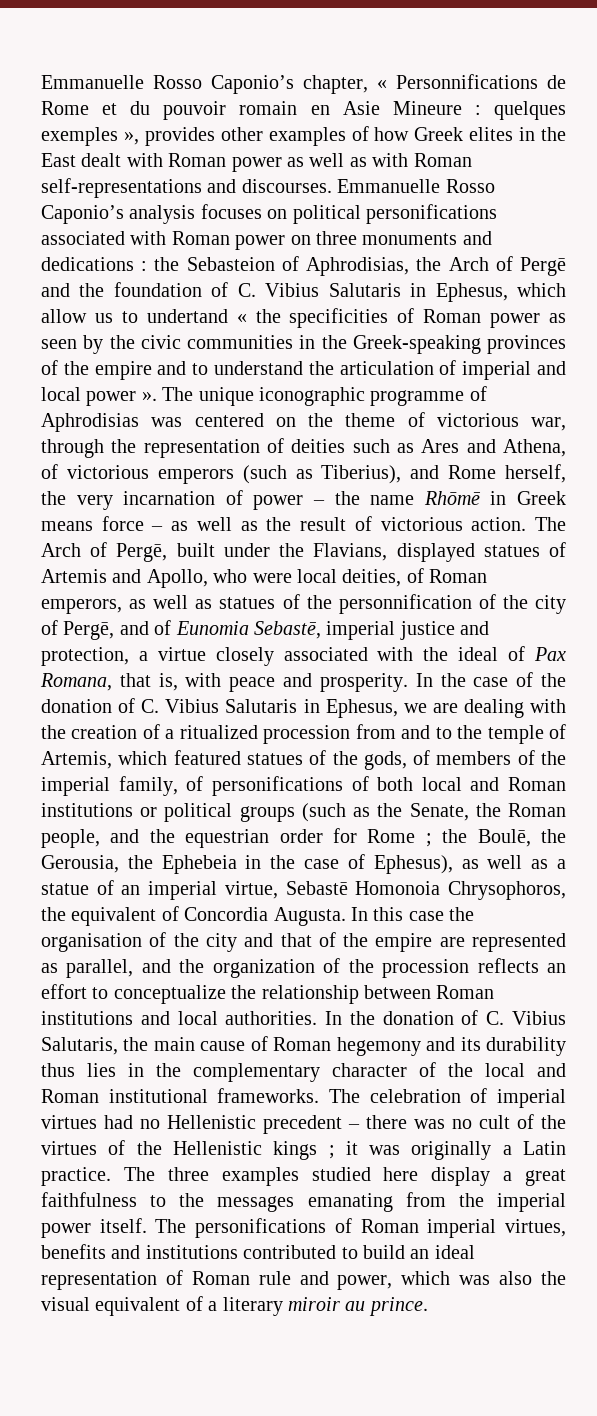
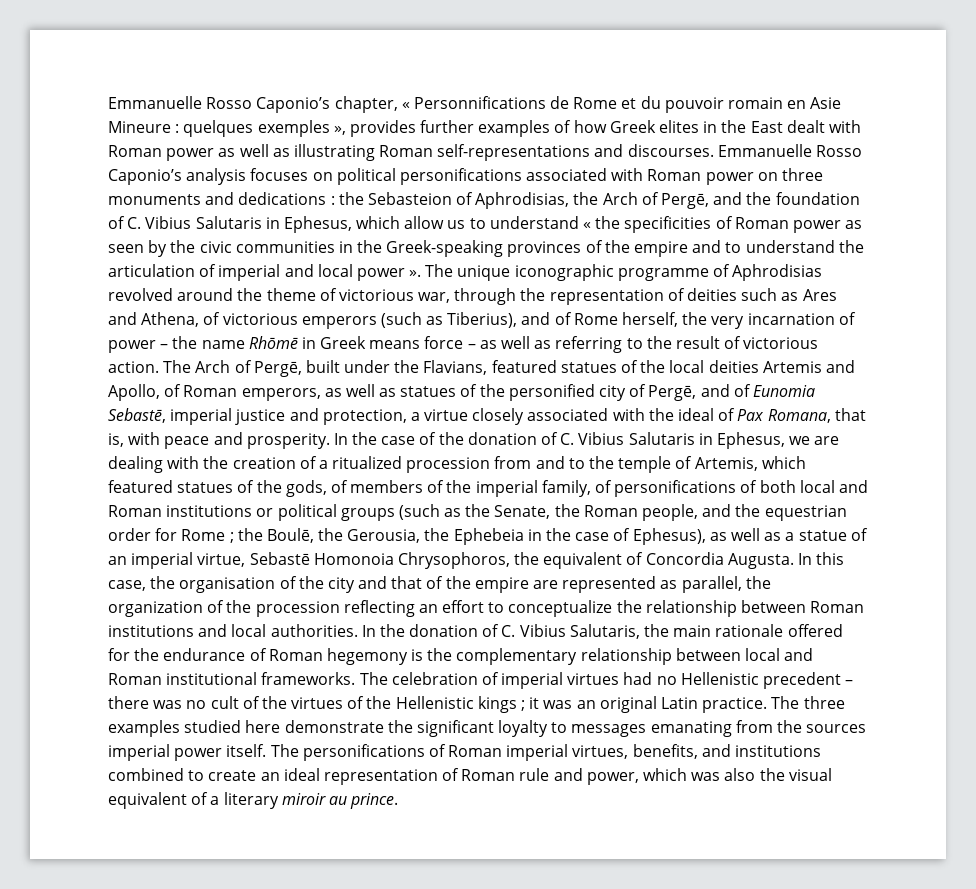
[220,127,263,141] other -> [420,120,475,133] further
[372,153,409,167] with -> [293,144,375,161] illustrating
[520,257,566,276] Pergē -> [661,193,710,209] Pergē,
[146,309,228,323] undertand -> [489,216,579,229] understand
[151,413,296,427] was centered on -> [108,288,234,301] revolved around
(440, 472) none -> [554,312,572,325] of
(258, 526) none -> [555,336,643,353] referring to
[396,542,566,562] [41,569,402,588] displayed statues of Artemis and Apollo, who were local deities, -> [491,360,855,373] [108,384,160,401] featured statues of the local deities Artemis and Apollo,
[338,594,528,614] personnification of the -> [508,384,595,401] personified
[408,911,444,921] case -> [108,580,146,591] case,
[141,959,171,973] and -> (742, 584) none
[477,958,539,973] reflects -> [343,600,415,617] reflecting
[200,1036,566,1056] [41,1062,473,1082] cause of Roman hegemony and its durability thus lies in the complementary character of the -> [715,624,843,637] [108,648,741,665] rationale offered for the endurance of Roman hegemony is the complementary relationship between
[411,1141,512,1160] originally a -> [576,696,657,713] an original
[431,1167,566,1186] [41,1192,205,1207] display a great faithfulness to the -> [284,720,568,737] demonstrate the significant loyalty to
(484, 1200) none -> [806,724,867,733] sources
[41,1244,106,1259] benefits -> [632,744,698,759] benefits,
[243,1245,405,1259] contributed to build -> [108,768,257,781] combined to create

